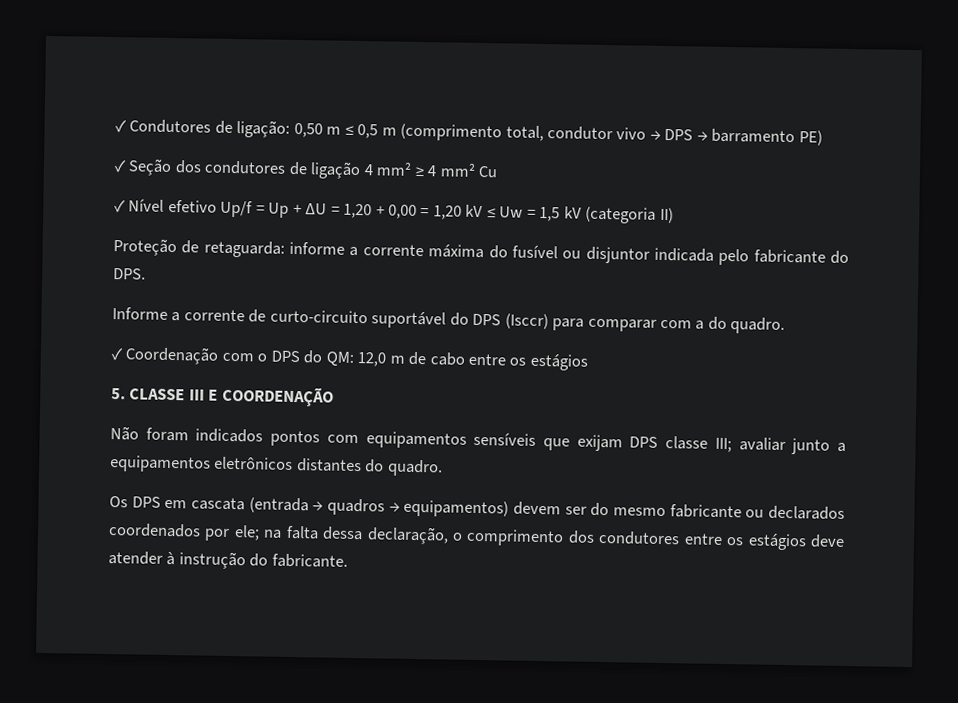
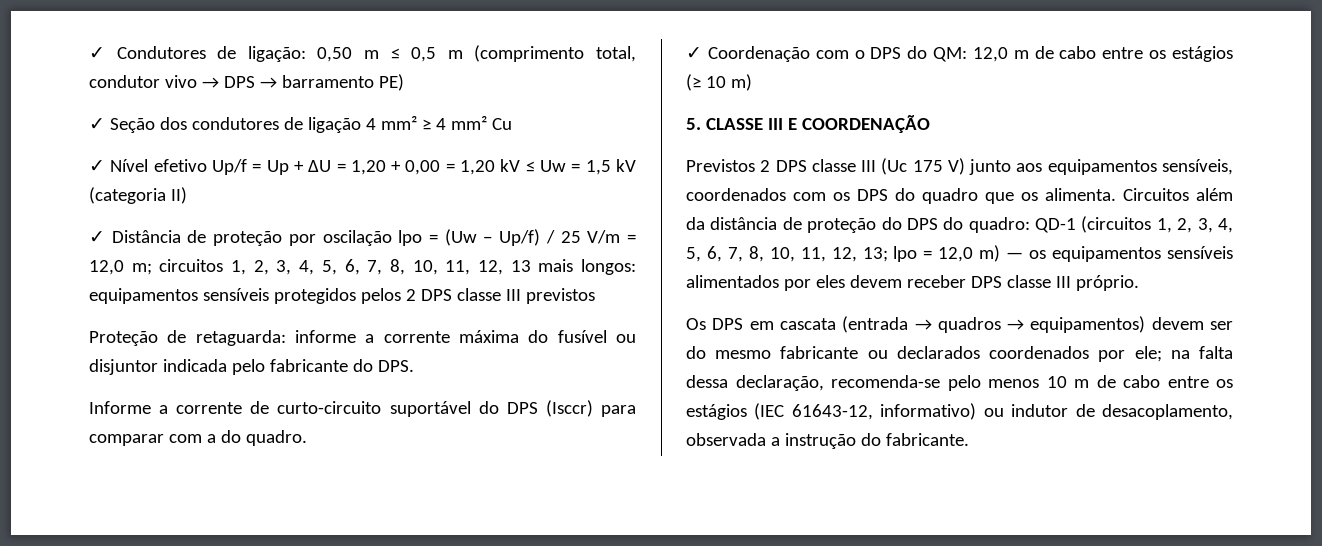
(674, 215) none -> [89,229,636,246] [89,259,636,275] [89,288,595,304] // ✓ Distância de proteção por oscilação lpo = (Uw − Up/f) / 25 V/m = 12,0 m; circuitos 1, 2, 3, 4, 5, 6, 7, 8, 10, 11, 12, 13 mais longos: equipamentos sensíveis protegidos pelos 2 DPS classe III previstos
(588, 362) none -> [686,74,752,91] (≥ 10 m)
[110,426,846,455] [110,455,443,477] Não foram indicados pontos com equipamentos sensíveis que exijam DPS classe III; avaliar junto a equipamentos eletrônicos distantes do quadro. -> [686,158,1233,175] [686,188,1233,204] [686,216,1233,233] [686,245,1233,262] [686,275,1139,291] Previstos 2 DPS classe III (Uc 175 V) junto aos equipamentos sensíveis, coordenados com os DPS do quadro que os alimenta. Circuitos além da distância de proteção do DPS do quadro: QD-1 (circuitos 1, 2, 3, 4, 5, 6, 7, 8, 10, 11, 12, 13; lpo = 12,0 m) — os equipamentos sensíveis alimentados por eles devem receber DPS classe III próprio.
[452,528,846,551] [108,551,176,566] o comprimento dos condutores entre os estágios deve atender à -> [831,375,1233,391] [686,403,1233,420] [686,433,780,446] recomenda-se pelo menos 10 m de cabo entre os estágios (IEC 61643-12, informativo) ou indutor de desacoplamento, observada a

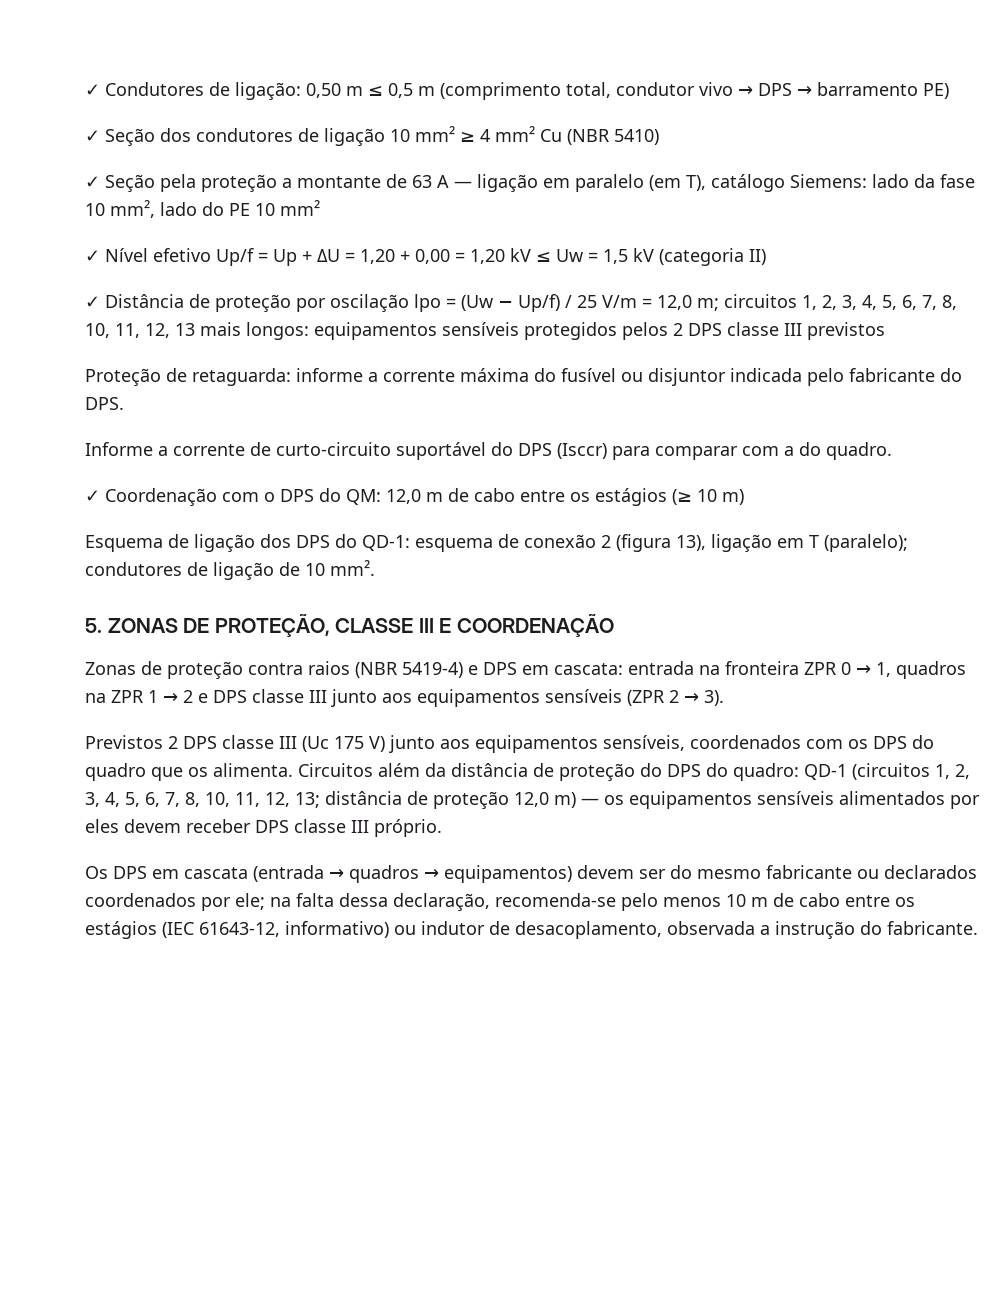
[365,118,376,130] 4 -> [390,129,410,142] 10
(512, 124) none -> [567,129,659,145] [85,174,975,192] [85,200,320,218] (NBR 5410) // ✓ Seção pela proteção a montante de 63 A — ligação em paralelo (em T), catálogo Siemens: lado da fase 10 mm², lado do PE 10 mm²
[686,115,930,133] 5. CLASSE III E COORDENAÇÃO -> [85,534,908,552] [85,560,375,580] [85,613,614,637] [85,661,966,679] [85,689,724,707] Esquema de ligação dos DPS do QD-1: esquema de conexão 2 (figura 13), ligação em T (paralelo); condutores de ligação de 10 mm². // 5. ZONAS DE PROTEÇÃO, CLASSE III E COORDENAÇÃO // Zonas de proteção contra raios (NBR 5419-4) e DPS em cascata: entrada na fronteira ZPR 0 → 1, quadros na ZPR 1 → 2 e DPS classe III junto aos equipamentos sensíveis (ZPR 2 → 3).
[893,246,933,262] lpo = -> [325,791,509,809] distância de proteção

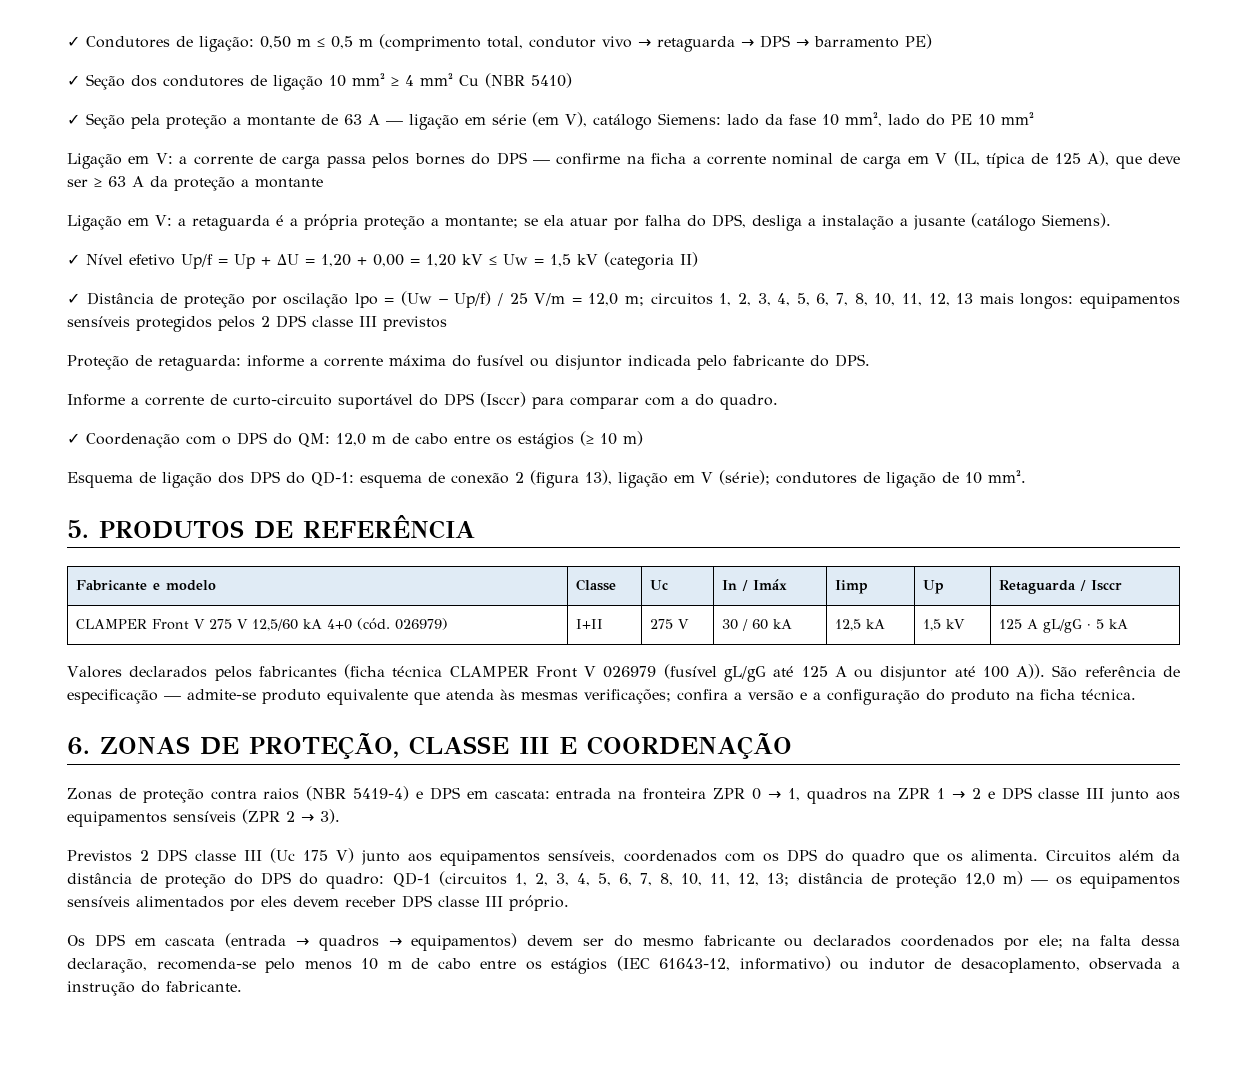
(753, 91) none -> [657,36,754,52] retaguarda →
[575,174,706,192] paralelo (em T), -> [492,112,587,127] série (em V),
(320, 208) none -> [67,151,1181,169] [67,176,323,191] [67,213,1111,231] // Ligação em V: a corrente de carga passa pelos bornes do DPS — confirme na ficha a corrente nominal de carga em V (IL, típica de 125 A), que deve ser ≥ 63 A da proteção a montante // Ligação em V: a retaguarda é a própria proteção a montante; se ela atuar por falha do DPS, desliga a instalação a jusante (catálogo Siemens).
[809,534,908,552] T (paralelo); -> [701,470,770,485] V (série);
(102, 625) none -> [99,515,475,539] [75,580,216,591] [575,579,616,591] [649,580,668,590] [721,579,787,591] [834,580,868,594] [922,580,944,594] [998,580,1122,594] [75,618,448,631] [575,619,603,629] [649,619,689,629] [721,619,792,631] [834,619,885,631] [922,619,965,631] [998,619,1128,633] [67,664,1180,682] [67,689,1136,705] [67,737,90,755] PRODUTOS DE REFERÊNCIA // Fabricante e modelo | Classe | Uc | In / Imáx | Iimp | Up | Retaguarda / Isccr // CLAMPER Front V 275 V 12,5/60 kA 4+0 (cód. 026979) | I+II | 275 V | 30 / 60 kA | 12,5 kA | 1,5 kV | 125 A gL/gG · 5 kA // Valores declarados pelos fabricantes (ficha técnica CLAMPER Front V 026979 (fusível gL/gG até 125 A ou disjuntor até 100 A)). São referência de especificação — admite-se produto equivalente que atenda às mesmas verificações; confira a versão e a configuração do produto na ficha técnica. // 6.

